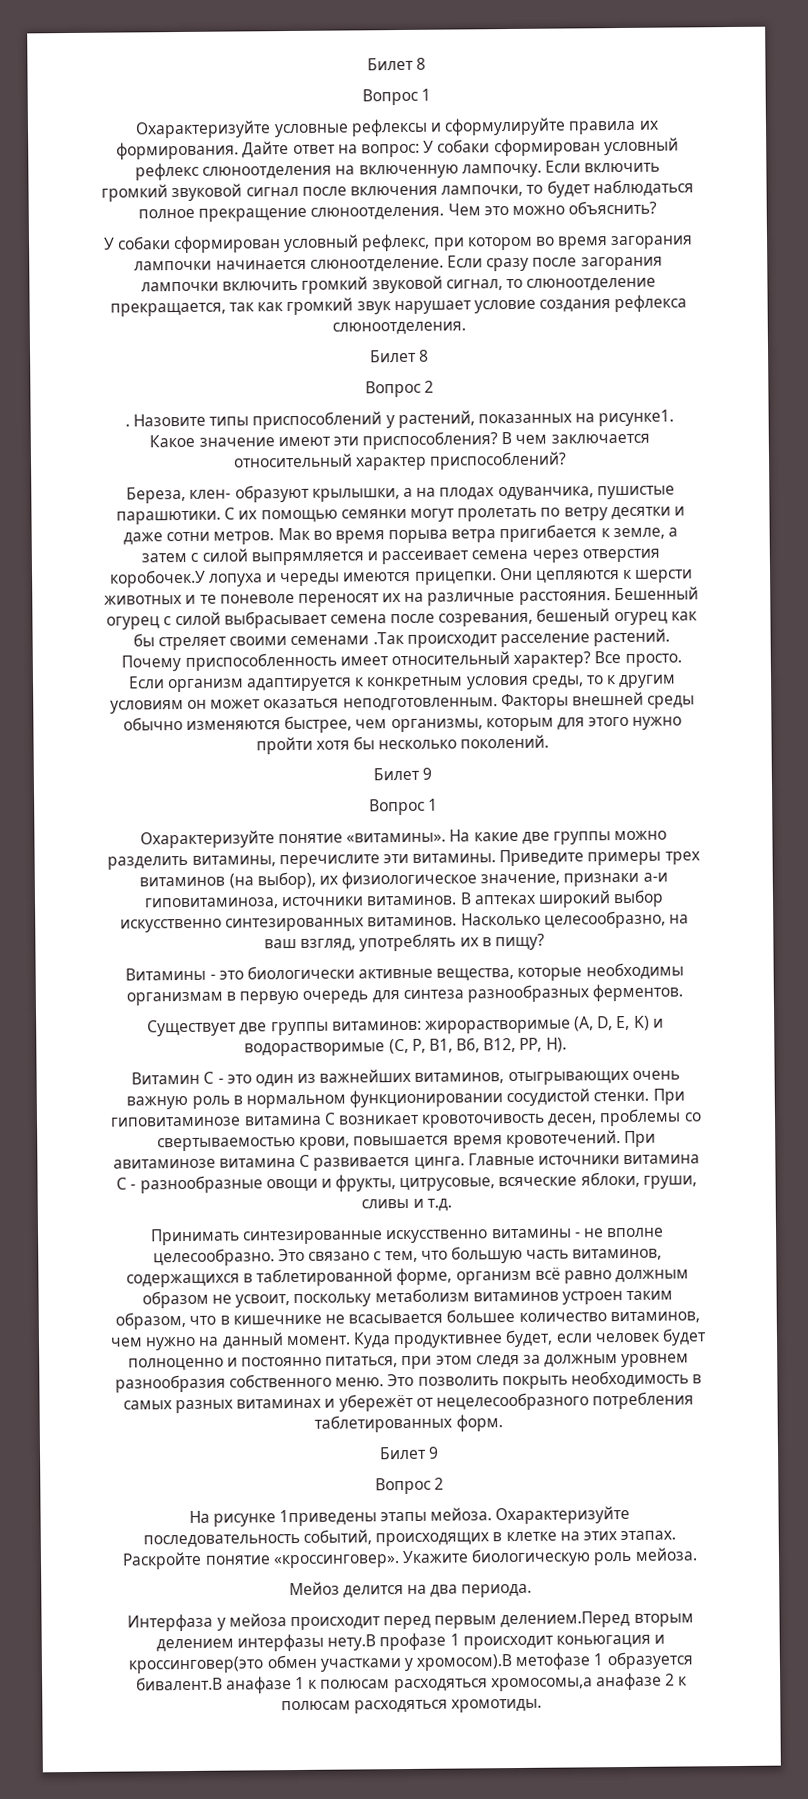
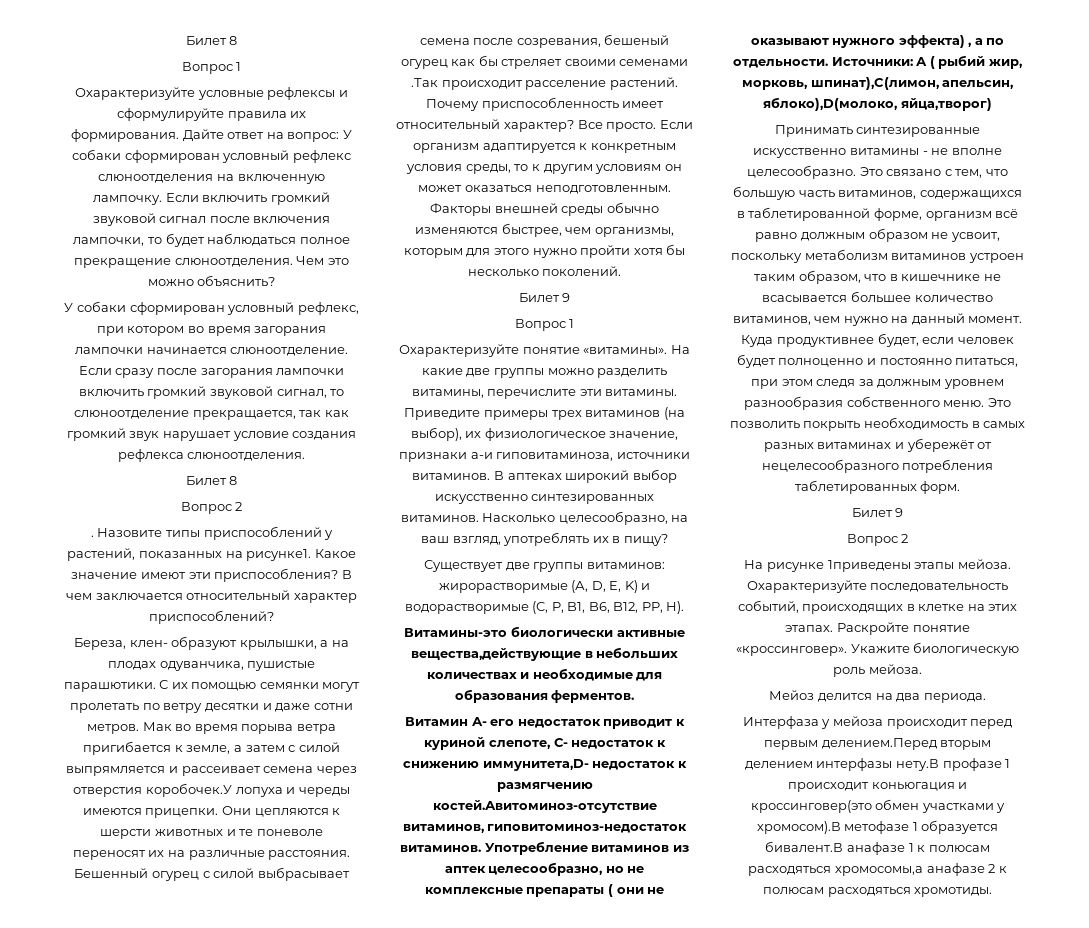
[125,962,684,981] [125,983,684,1006] // Витамины - это биологически активные вещества, которые необходимы организмам в первую очередь для синтеза разнообразных ферментов. -> (668, 540) none
[131,1068,680,1087] [126,1088,685,1110] [110,1108,702,1128] [157,1130,656,1152] [112,1152,701,1171] [116,1171,697,1194] [361,1198,452,1211] Витамин С - это один из важнейших витаминов, отыгрывающих очень важную роль в нормальном функционировании сосудистой стенки. При гиповитаминозе витамина С возникает кровоточивость десен, проблемы со свертываемостью крови, повышается время кровотечений. При авитаминозе витамина С развивается цинга. Главные источники витамина С - разнообразные овощи и фрукты, цитрусовые, всяческие яблоки, груши, сливы и т.д. -> [404,626,685,637] [410,647,679,661] [426,668,663,681] [454,689,635,703] [405,717,685,729] [424,737,666,750] [403,759,687,771] [496,782,593,792] [432,800,657,813] [402,824,688,833] [400,841,689,855] [444,862,645,876] [424,884,665,897] [750,35,1005,48] [733,55,1022,69] [741,77,1014,90] [763,97,992,111] Витамины-это биологически активные вещества,действующие в небольших количествах и необходимые для образования ферментов. // Витамин А- его недостаток приводит к куриной слепоте, С- недостаток к снижению иммунитета,D- недостаток к размягчению костей.Авитоминоз-отсутствие витаминов, гиповитоминоз-недостаток витаминов. Употребление витаминов из аптек целесообразно, но не комплексные препараты ( они не оказывают нужного эффекта) , а по отдельности. Источники: А ( рыбий жир, морковь, шпинат),C(лимон, апельсин, яблоко),D(молоко, яйца,творог)

